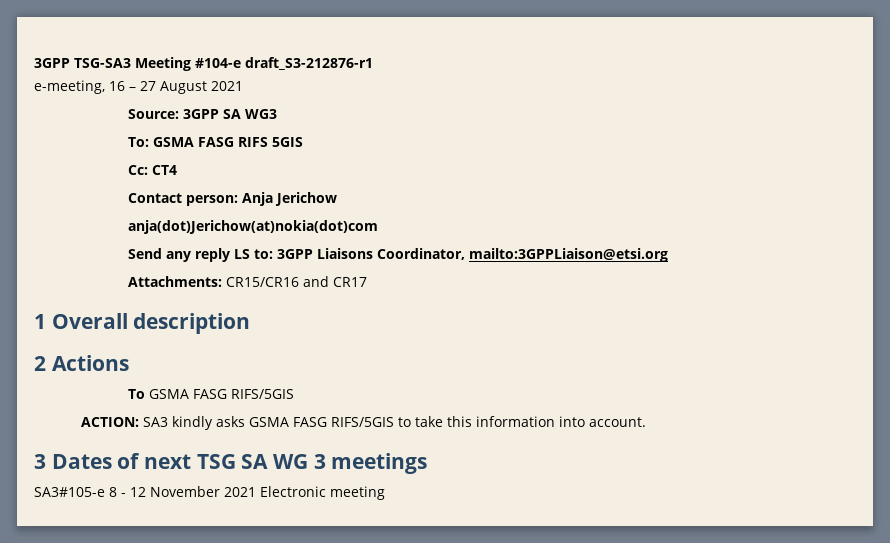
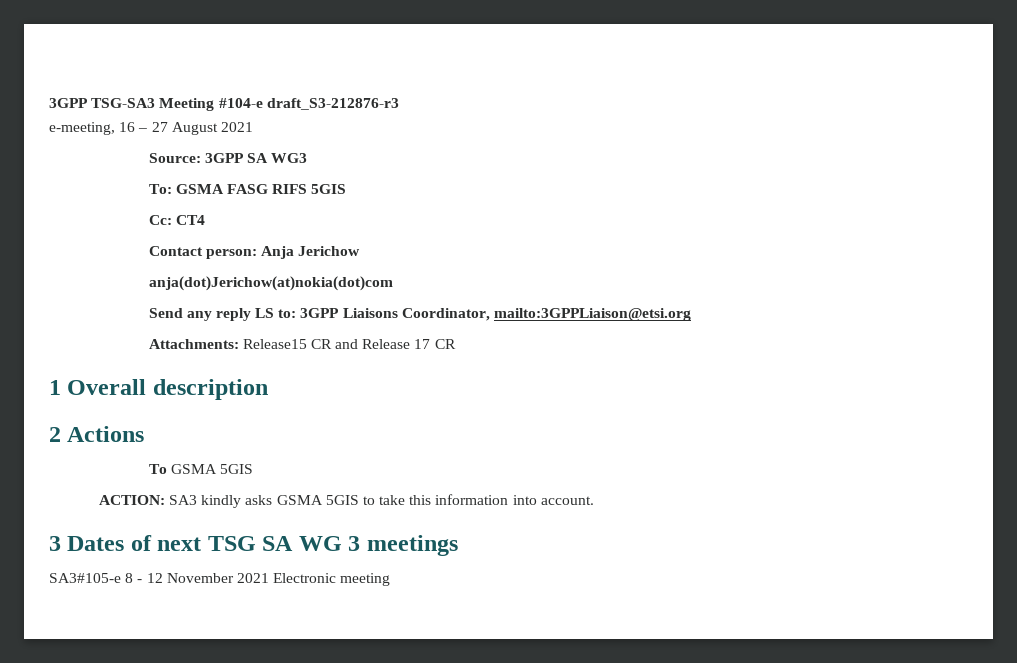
[245,57,373,70] draft_S3-212876-r1 -> [266,98,399,110] draft_S3-212876-r3
[225,276,367,287] CR15/CR16 and CR17 -> [242,339,456,349] Release15 CR and Release 17 CR
[192,389,294,399] FASG RIFS/5GIS -> [219,464,253,474] 5GIS
[292,417,394,427] FASG RIFS/5GIS -> [325,495,359,505] 5GIS

